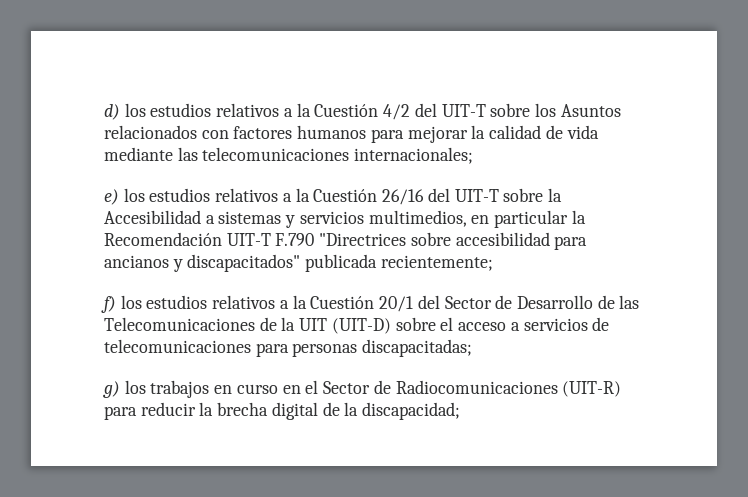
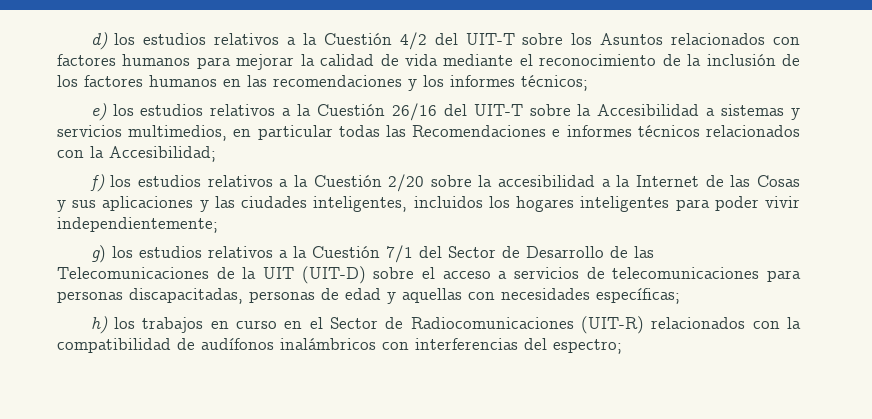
[177,147,474,164] las telecomunicaciones internacionales; -> [519,54,801,66] [57,75,588,91] el reconocimiento de la inclusión de los factores humanos en las recomendaciones y los informes técnicos;
[571,210,586,224] [104,232,588,250] [104,254,493,272] la Recomendación UIT-T F.790 "Directrices sobre accesibilidad para ancianos y discapacitados" publicada recientemente; -> [338,125,800,137] [57,146,216,162] todas las Recomendaciones e informes técnicos relacionados con la Accesibilidad;
[379,296,414,312] 20/1 -> [388,174,800,192] [57,196,801,212] [57,217,218,233] [90,245,413,263] 2/20 sobre la accesibilidad a la Internet de las Cosas y sus aplicaciones y las ciudades inteligentes, incluidos los hogares inteligentes para poder vivir independientemente; // g) los estudios relativos a la Cuestión 7/1
[362,339,473,357] [103,381,120,398] discapacitadas; // g) -> [129,288,680,304] [90,316,108,334] discapacitadas, personas de edad y aquellas con necesidades específicas; // h)
[104,402,461,420] para reducir la brecha digital de la discapacidad; -> [651,317,802,329] [57,338,622,354] relacionados con la compatibilidad de audífonos inalámbricos con interferencias del espectro;

